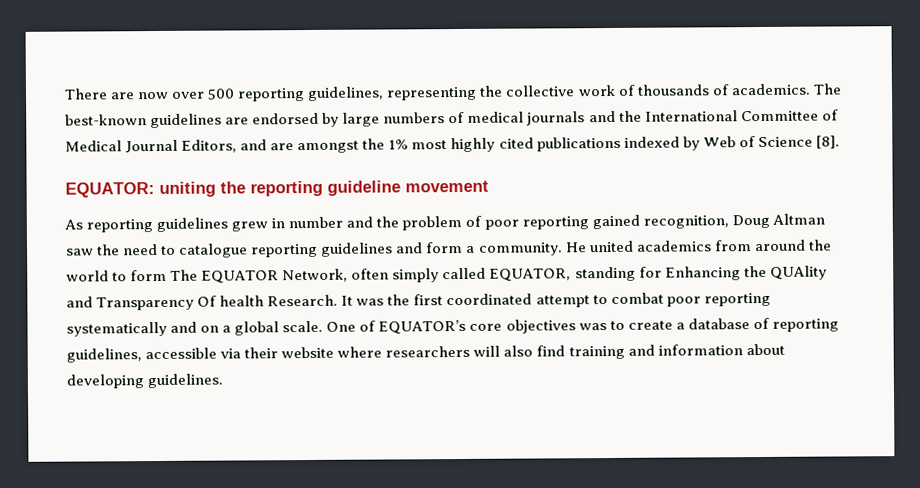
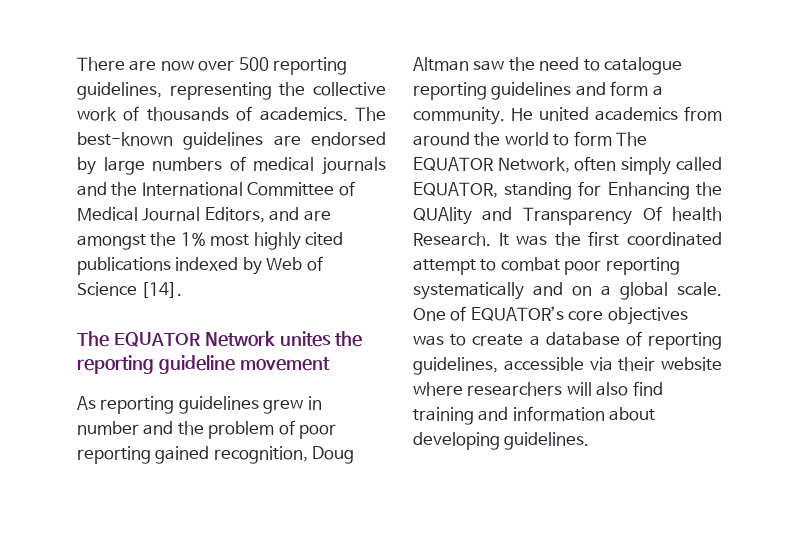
[815,135,840,149] [65,181,216,198] [8]. // EQUATOR: uniting -> [141,282,183,298] [77,331,331,347] [14]. // The EQUATOR Network unites

